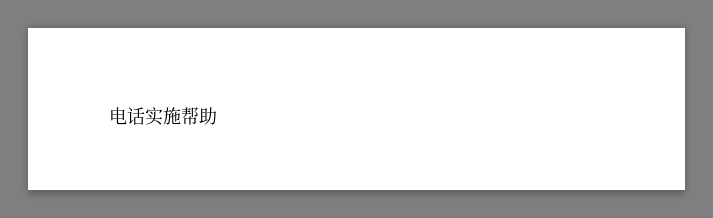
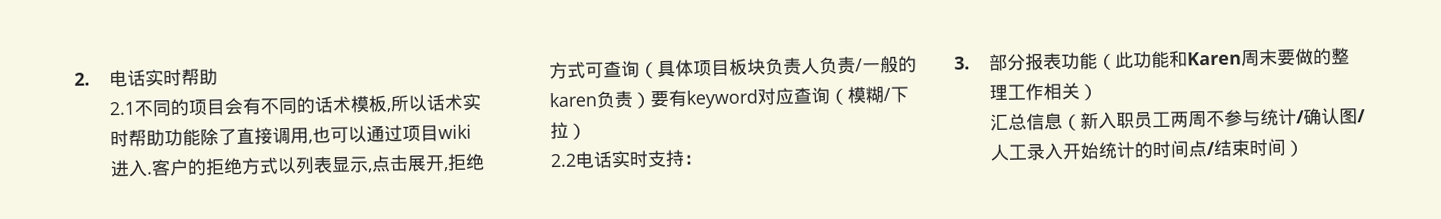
[109,107,217,126] 电话实施帮助 -> [74,68,219,88] [109,93,482,117] [110,124,473,148] [110,153,486,178] [549,55,918,80] [549,85,910,109] [550,121,588,140] [550,149,704,169] [954,47,1351,72] [989,82,1099,102] [990,107,1367,132] [990,138,1305,162] 2.电话实时帮助 // 2.1不同的项目会有不同的话术模板,所以话术实时帮助功能除了直接调用,也可以通过项目wiki进入.客户的拒绝方式以列表显示,点击展开,拒绝方式可查询（具体项目板块负责人负责/一般的karen负责）要有keyword对应查询（模糊/下拉） // 2.2电话实时支持： // 3.部分报表功能（此功能和Karen周末要做的整理工作相关） // 汇总信息（新入职员工两周不参与统计/确认图/人工录入开始统计的时间点/结束时间）

